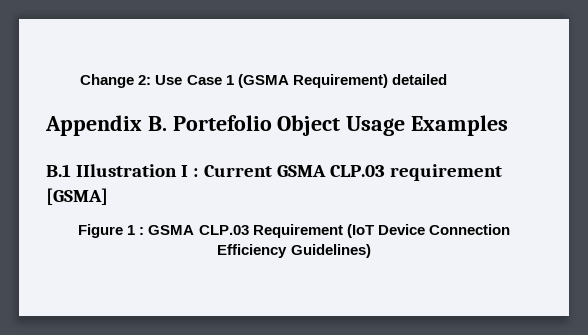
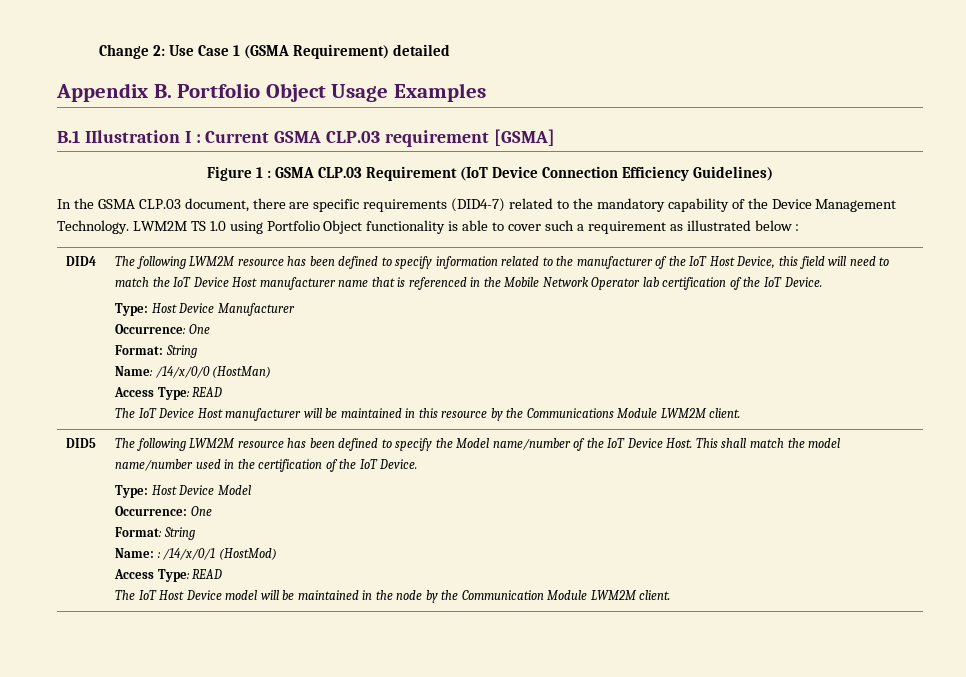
[172,115,272,131] Portefolio -> [177,83,261,98] Portfolio
(371, 251) none -> [57,198,897,212] [57,220,800,234] [66,256,97,266] [115,256,890,269] [115,277,822,290] [115,303,295,316] [115,324,210,334] [115,345,197,358] [115,366,272,378] [114,387,223,400] [115,408,741,421] [66,438,97,448] [115,438,841,451] [115,459,418,472] [115,485,251,498] [115,506,212,516] [115,527,195,540] [115,548,277,560] [114,569,223,582] [115,590,671,603] // In the GSMA CLP.03 document, there are specific requirements (DID4-7) related to the mandatory capability of the Device Management Technology. LWM2M TS 1.0 using Portfolio Object functionality is able to cover such a requirement as illustrated below : // DID4 | The following LWM2M resource has been defined to specify information related to the manufacturer of the IoT Host Device, this field will need to match the IoT Device Host manufacturer name that is referenced in the Mobile Network Operator lab certification of the IoT Device. // Type: Host Device Manufacturer // Occurrence: One // Format: String // Name: /14/x/0/0 (HostMan) // Access Type: READ // The IoT Device Host manufacturer will be maintained in this resource by the Communications Module LWM2M client. // DID5 | The following LWM2M resource has been defined to specify the Model name/number of the IoT Device Host. This shall match the model name/number used in the certification of the IoT Device. // Type: Host Device Model // Occurrence: One // Format: String // Name: : /14/x/0/1 (HostMod) // Access Type: READ // The IoT Host Device model will be maintained in the node by the Communication Module LWM2M client.

